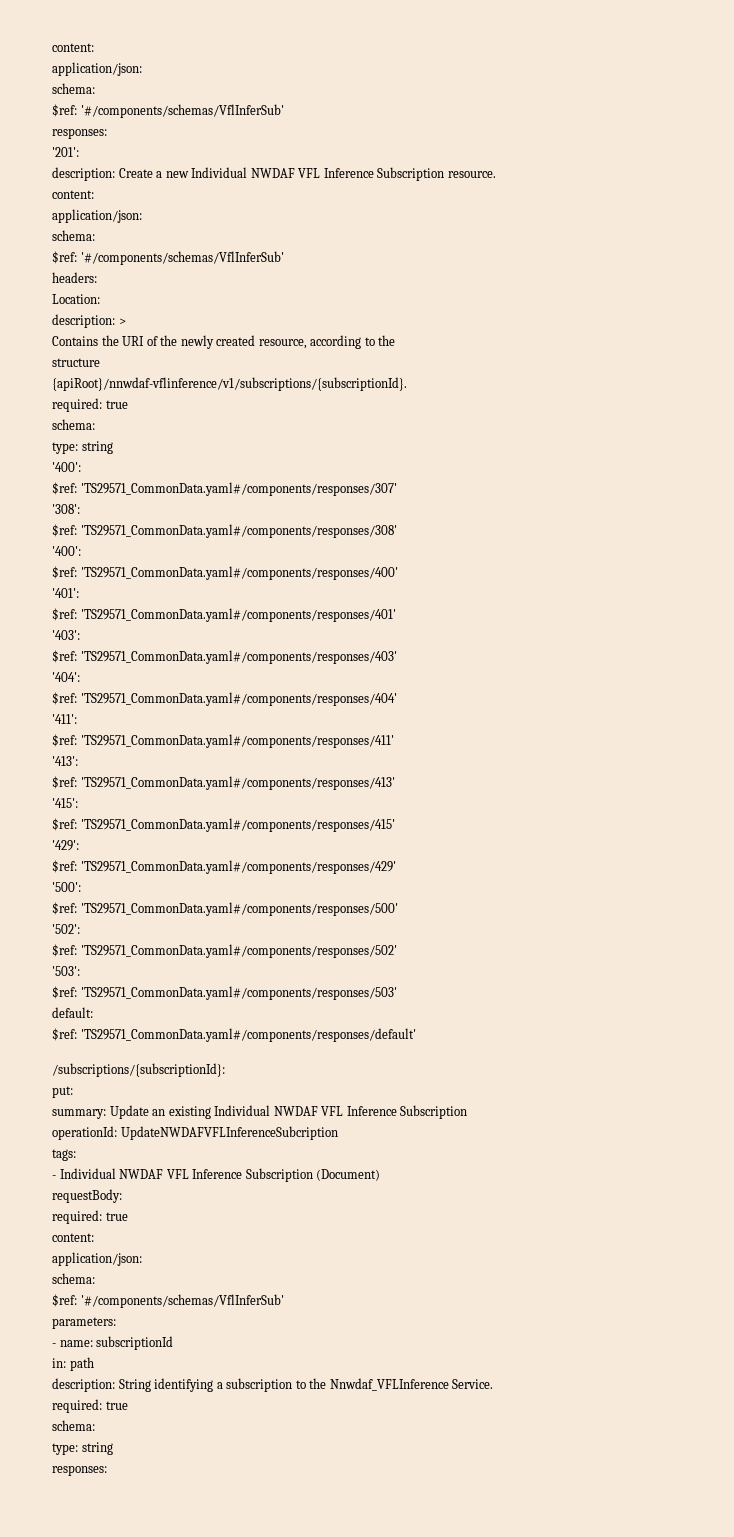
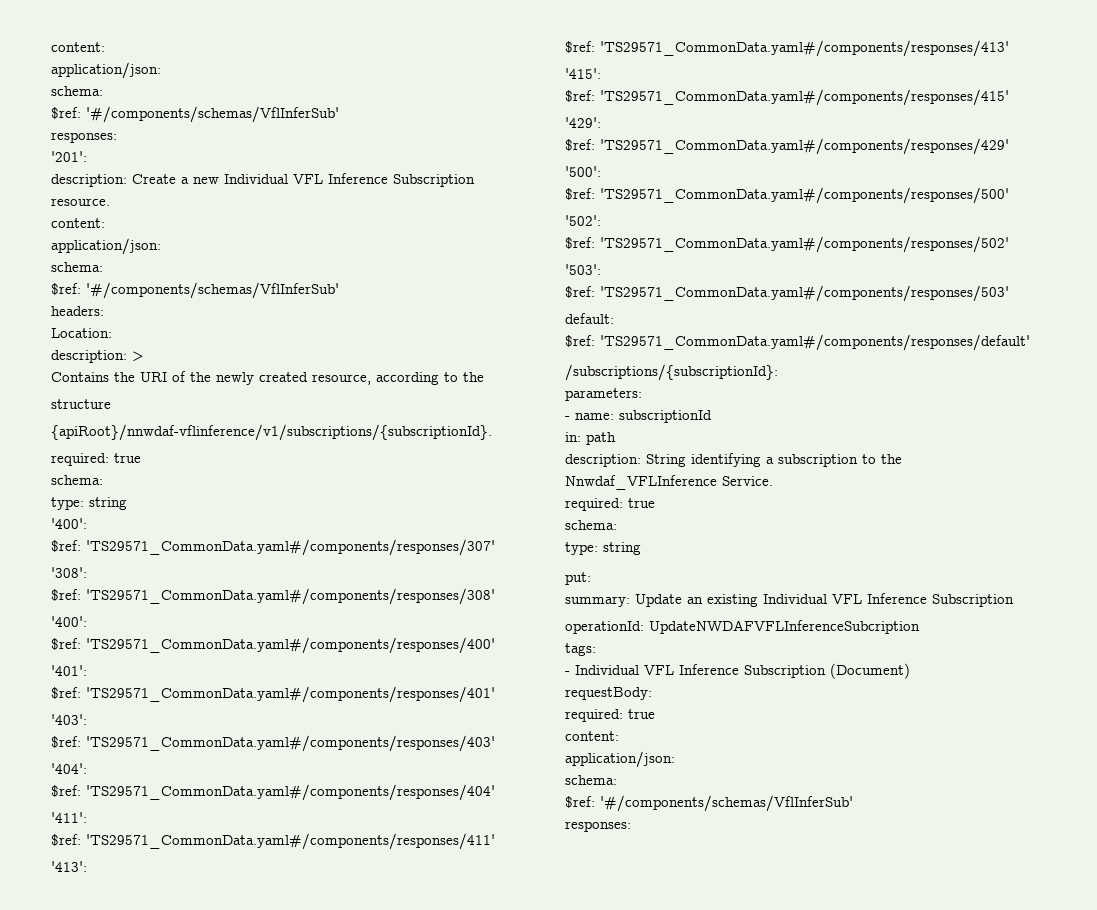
[250,168,295,178] NWDAF -> (288, 179) none
[52,1086,73,1098] [52,1105,468,1119] [52,1126,338,1140] [52,1149,76,1161] [52,1168,381,1182] [52,1189,122,1203] [52,1210,128,1224] [52,1233,94,1242] [52,1252,142,1266] [52,1273,95,1284] [52,1294,284,1308] // put: // summary: Update an existing Individual NWDAF VFL Inference Subscription // operationId: UpdateNWDAFVFLInferenceSubcription // tags: // - Individual NWDAF VFL Inference Subscription (Document) // requestBody: // required: true // content: // application/json: // schema: // $ref: '#/components/schemas/VflInferSub' -> (778, 372) none
(113, 1448) none -> [565,572,591,585] [565,593,1014,607] [565,620,920,634] [565,643,596,656] [565,663,910,679] [565,687,652,700] [565,709,655,722] [565,731,619,741] [565,751,675,768] [565,775,617,785] [565,795,853,812] // put: // summary: Update an existing Individual VFL Inference Subscription // operationId: UpdateNWDAFVFLInferenceSubcription // tags: // - Individual VFL Inference Subscription (Document) // requestBody: // required: true // content: // application/json: // schema: // $ref: '#/components/schemas/VflInferSub'

